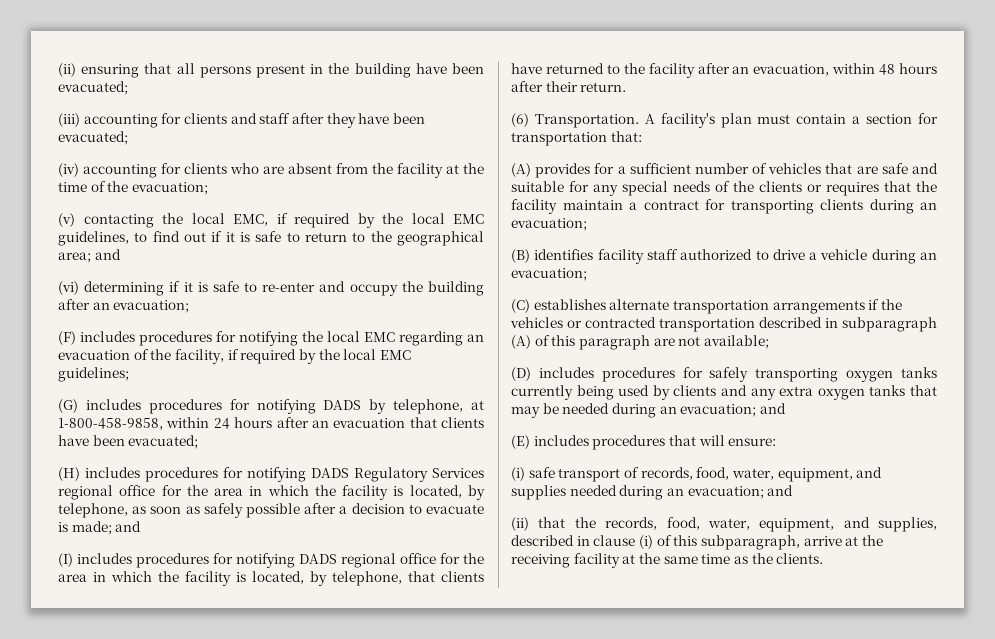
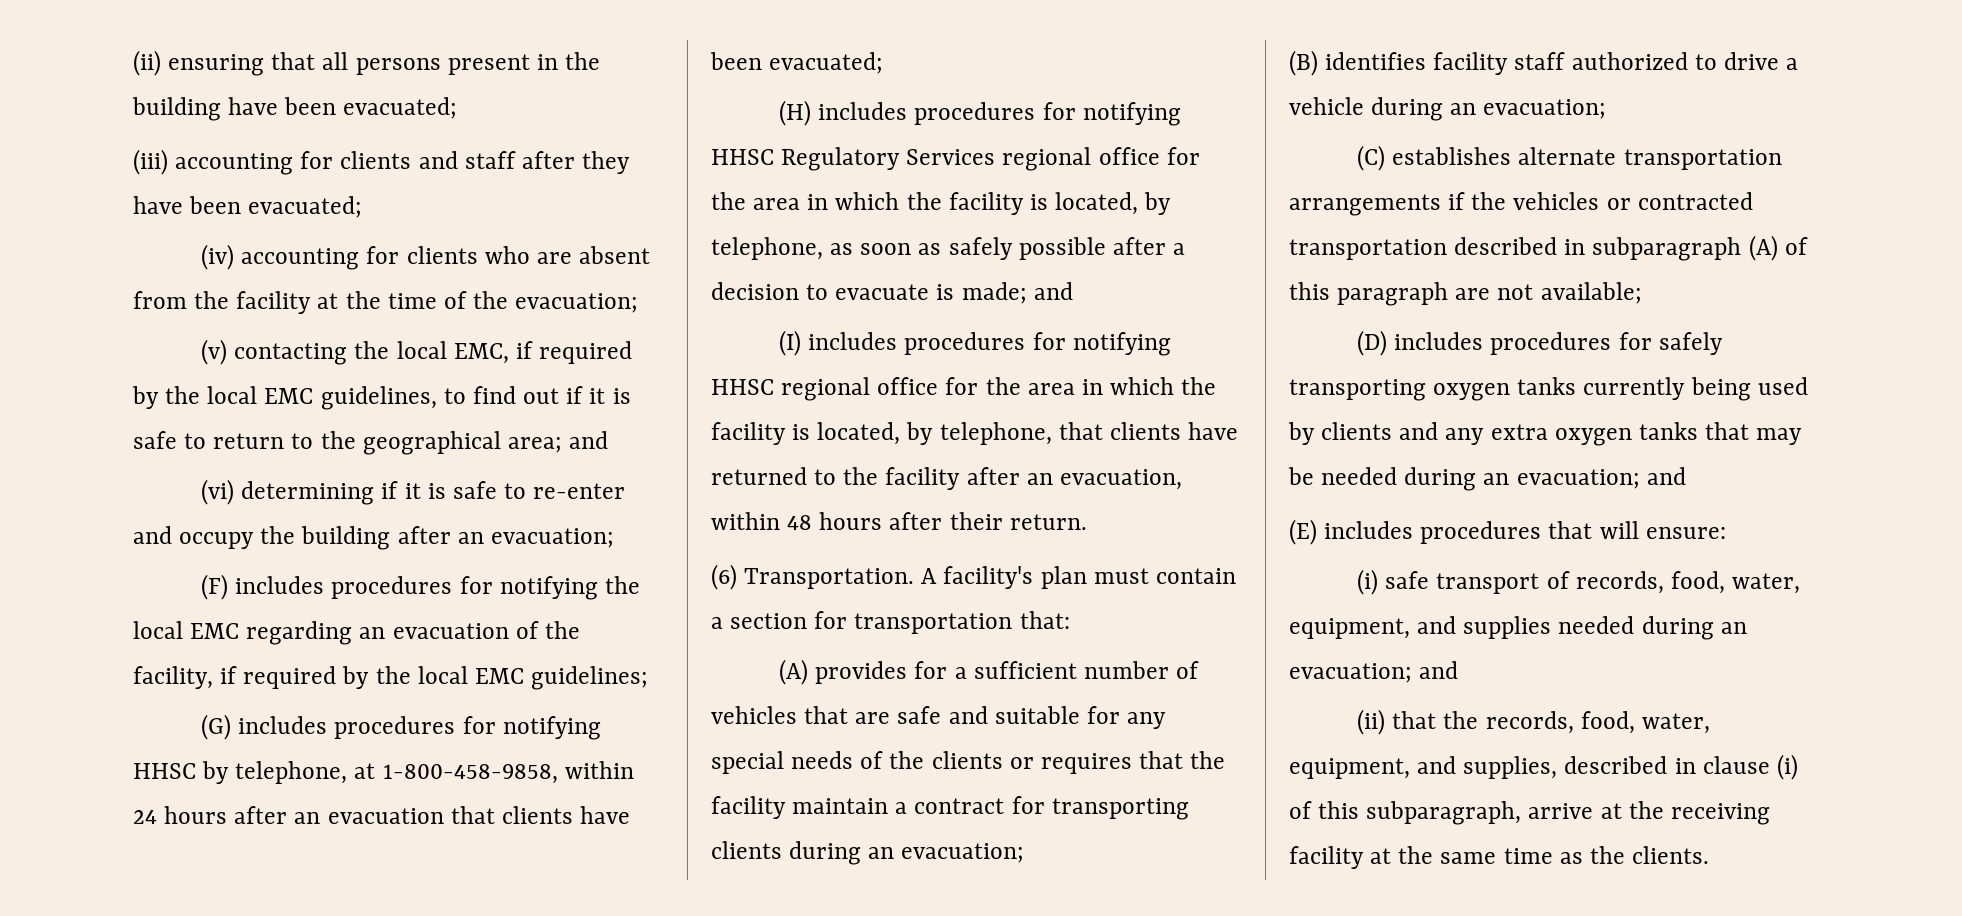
[323,400,362,410] DADS -> [133,763,196,779] HHSC
[311,468,349,478] DADS -> [711,149,774,165] HHSC
[299,554,337,564] DADS -> [711,379,774,395] HHSC

